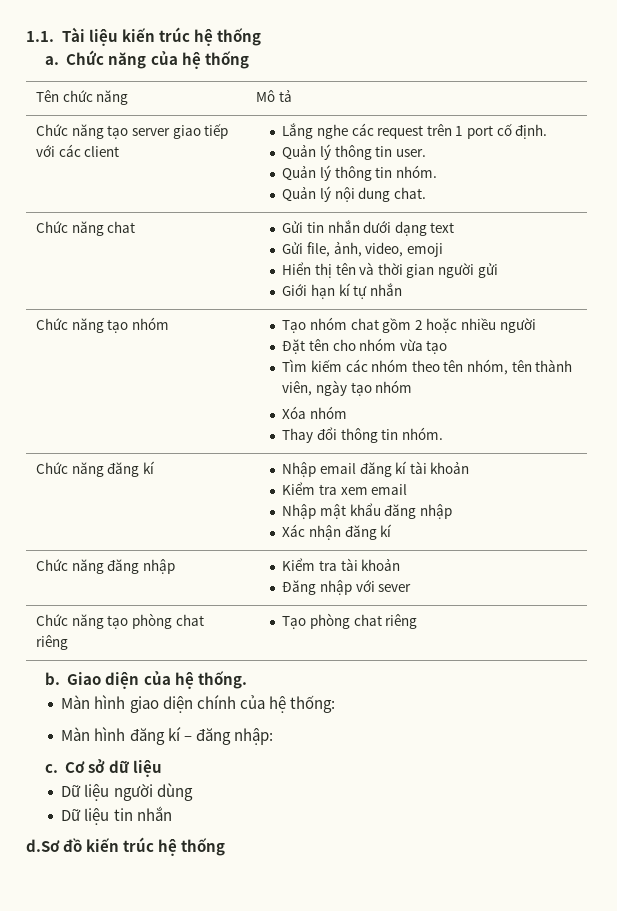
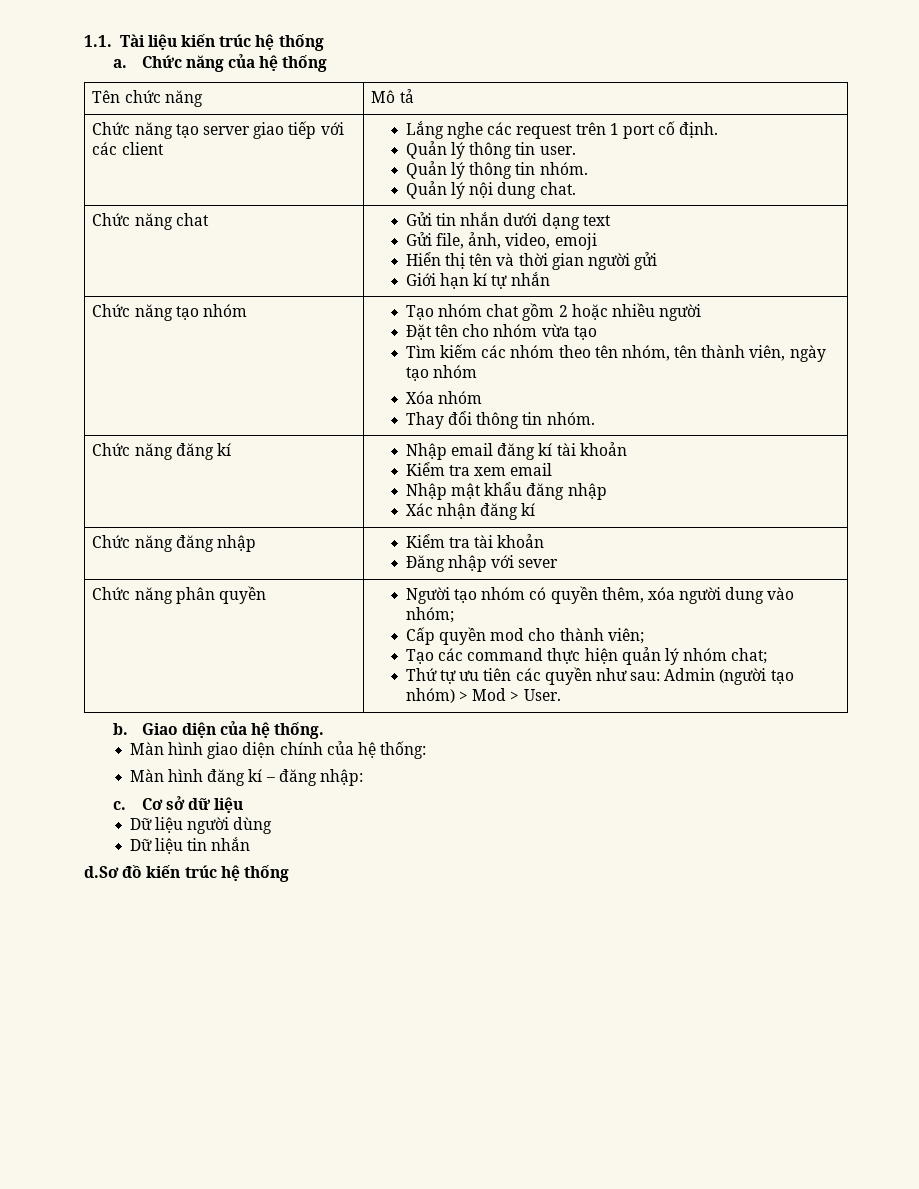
[107,613,204,629] [36,635,69,650] [282,613,418,629] tạo phòng chat riêng | Tạo phòng chat riêng -> [175,586,267,604] [405,586,795,604] [405,607,454,623] [405,627,644,645] [405,647,768,665] [405,667,794,685] [405,688,561,703] phân quyền | Người tạo nhóm có quyền thêm, xóa người dung vào nhóm; // Cấp quyền mod cho thành viên; // Tạo các command thực hiện quản lý nhóm chat; // Thứ tự ưu tiên các quyền như sau: Admin (người tạo nhóm) > Mod > User.

